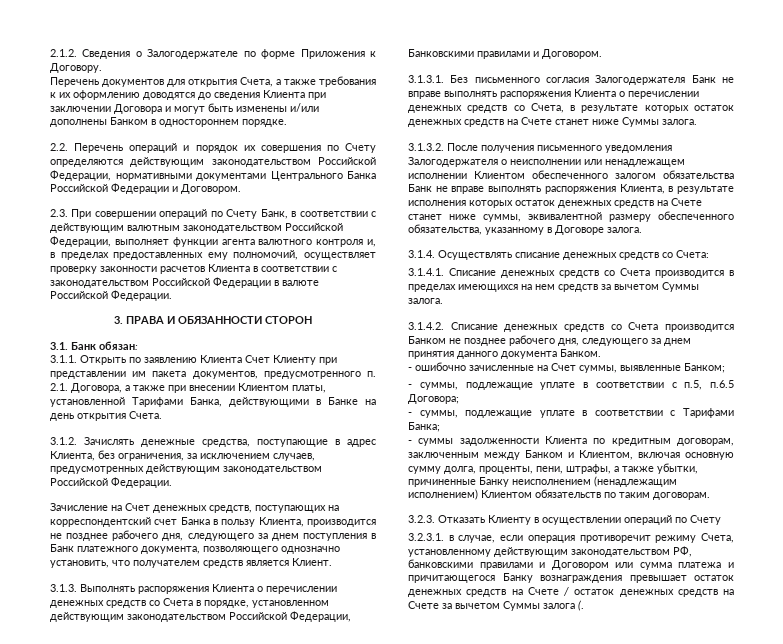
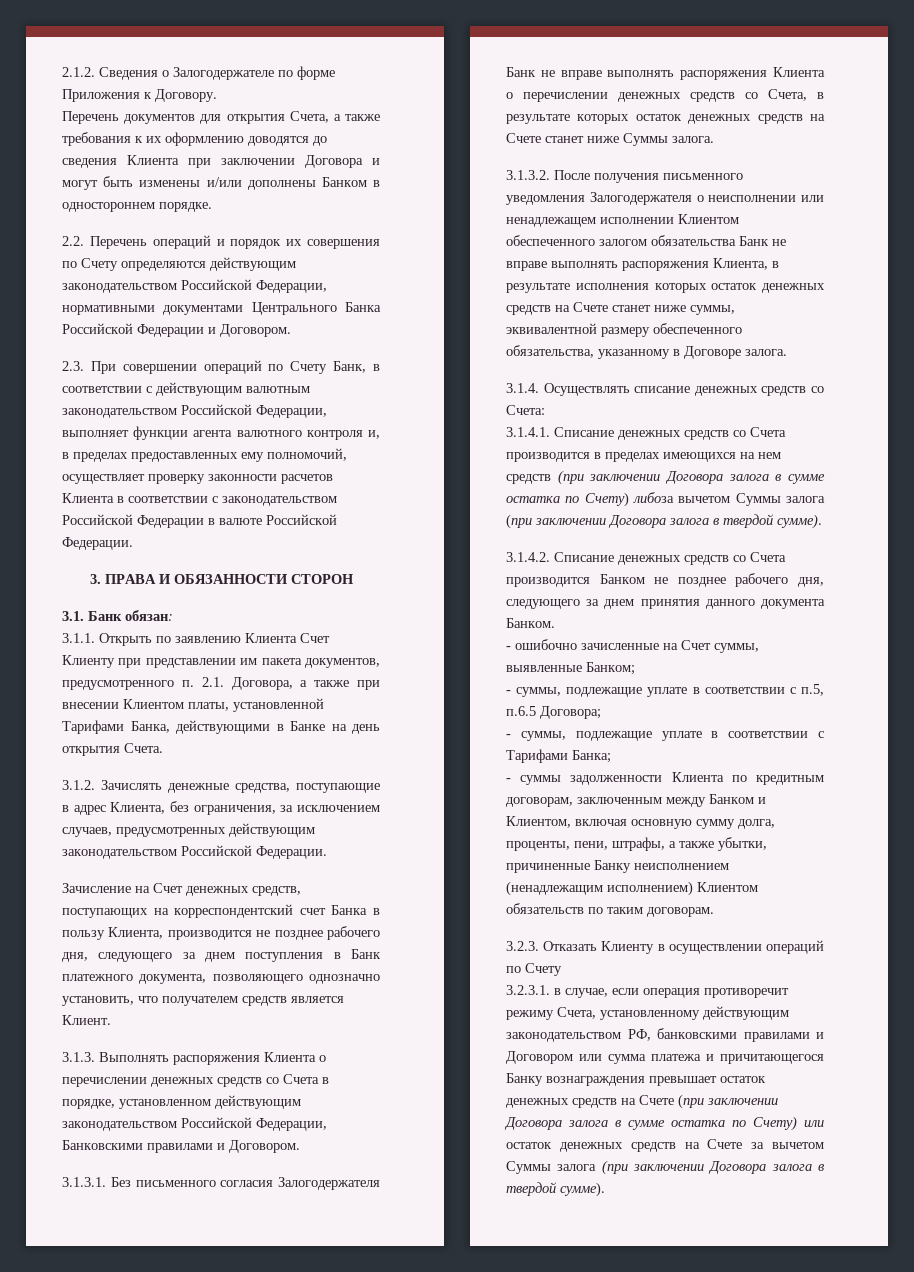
[601,282,699,292] [408,298,443,304] за вычетом Суммы залога. -> [557,470,825,485] [506,492,825,507] [506,514,822,529] (при заключении Договора залога в сумме остатка по Счету) либоза вычетом Суммы залога (при заключении Договора залога в твердой сумме).
[563,587,569,596] / -> [678,1094,778,1109] [504,1116,824,1131] (при заключении Договора залога в сумме остатка по Счету) или
[578,600,584,611] (. -> [601,1160,825,1175] [506,1182,605,1197] (при заключении Договора залога в твердой сумме).

